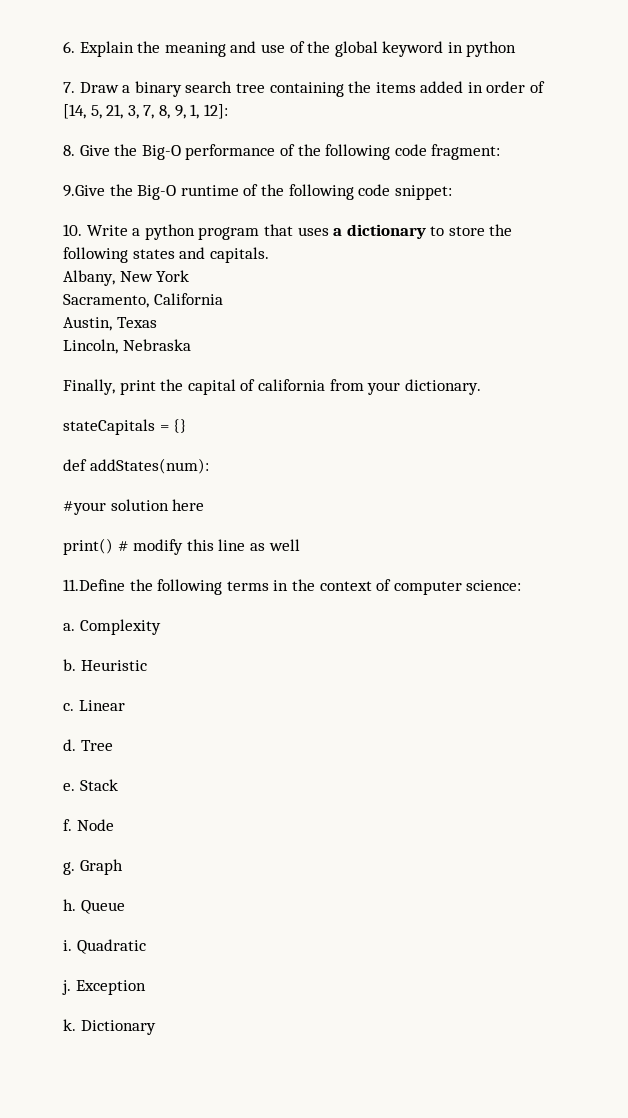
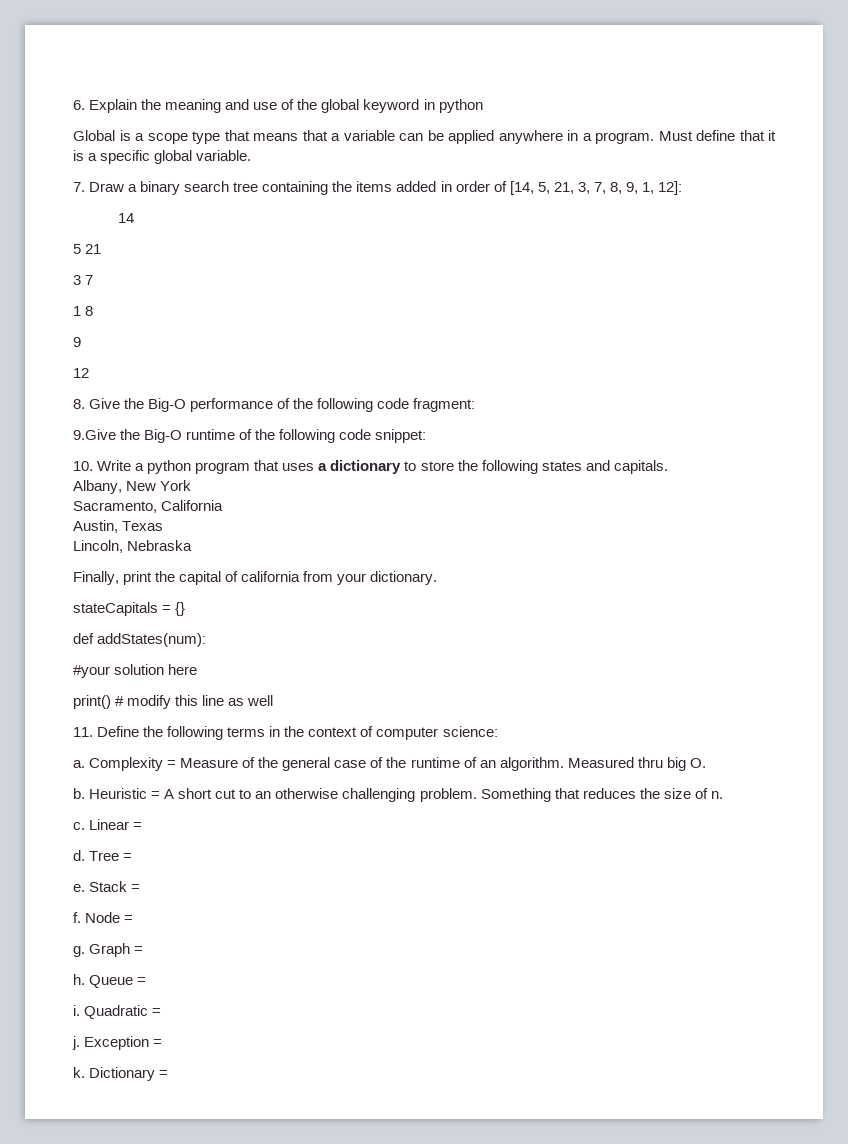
(517, 49) none -> [73,130,776,144] [73,150,252,164] // Global is a scope type that means that a variable can be applied anywhere in a program. Must define that it is a specific global variable.
(228, 111) none -> [117,213,134,223] [73,244,102,254] [73,275,94,285] [73,306,94,316] [73,337,81,347] [73,368,89,378] // 14 // 5 21 // 3 7 // 1 8 // 9 // 12
[63,579,125,591] 11.Define -> [73,726,140,737] 11. Define
[63,659,147,671] // b. Heuristic -> [167,757,706,771] [73,788,723,802] = Measure of the general case of the runtime of an algorithm. Measured thru big O. // b. Heuristic = A short cut to an otherwise challenging problem. Something that reduces the size of n.
(125, 705) none -> [133,822,143,830] =
(113, 745) none -> [123,853,133,861] =
(118, 785) none -> [131,884,141,892] =
(114, 825) none -> [124,915,134,923] =
(123, 867) none -> [134,946,144,954] =
(125, 907) none -> [137,977,147,985] =
(146, 946) none -> [152,1008,162,1016] =
(146, 987) none -> [153,1039,163,1047] =
(156, 1027) none -> [159,1070,169,1078] =

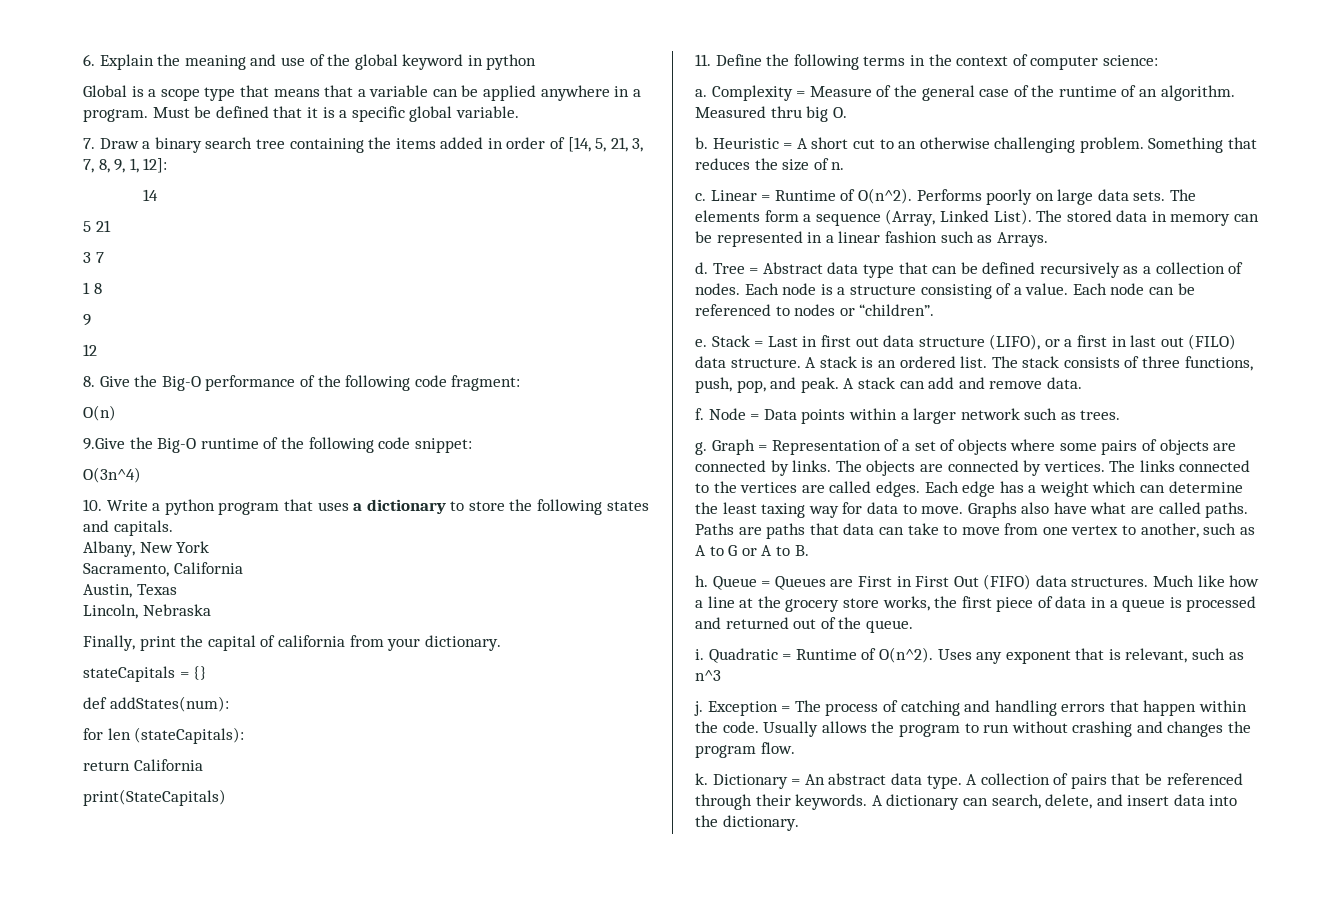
[696,130,735,141] define -> [194,106,269,118] be defined
(476, 405) none -> [83,405,116,421] // O(n)
(427, 436) none -> [83,467,141,483] // O(3n^4)
[73,664,198,678] [73,695,274,709] #your solution here // print() # modify this line as well -> [83,727,245,744] [83,759,203,771] [83,789,226,806] for len (stateCapitals): // return California // print(StateCapitals)
[73,850,133,861] [73,881,141,892] [73,912,134,923] [73,943,144,957] [73,974,147,988] [73,1005,162,1019] [72,1036,163,1050] [73,1067,169,1081] // d. Tree = // e. Stack = // f. Node = // g. Graph = // h. Queue = // i. Quadratic = // j. Exception = // k. Dictionary = -> [774,188,1197,205] [695,209,1260,226] [695,231,1048,247] [695,262,1244,278] [695,283,1195,299] [695,304,935,316] [695,334,1237,350] [695,356,1253,371] [695,377,1082,393] [695,408,1121,424] [695,439,1237,455] [695,460,1251,476] [695,481,1243,497] [695,502,1249,518] [695,523,1255,539] [695,545,809,556] [695,574,1260,590] [695,596,1257,612] [695,617,913,633] [695,647,1244,664] [695,670,721,681] [694,700,1248,716] [695,721,1252,737] [695,742,795,758] [695,773,1243,789] [695,794,1238,810] [695,815,799,831] Runtime of O(n^2). Performs poorly on large data sets. The elements form a sequence (Array, Linked List). The stored data in memory can be represented in a linear fashion such as Arrays. // d. Tree = Abstract data type that can be defined recursively as a collection of nodes. Each node is a structure consisting of a value. Each node can be referenced to nodes or “children”. // e. Stack = Last in first out data structure (LIFO), or a first in last out (FILO) data structure. A stack is an ordered list. The stack consists of three functions, push, pop, and peak. A stack can add and remove data. // f. Node = Data points within a larger network such as trees. // g. Graph = Representation of a set of objects where some pairs of objects are connected by links. The objects are connected by vertices. The links connected to the vertices are called edges. Each edge has a weight which can determine the least taxing way for data to move. Graphs also have what are called paths. Paths are paths that data can take to move from one vertex to another, such as A to G or A to B. // h. Queue = Queues are First in First Out (FIFO) data structures. Much like how a line at the grocery store works, the first piece of data in a queue is processed and returned out of the queue. // i. Quadratic = Runtime of O(n^2). Uses any exponent that is relevant, such as n^3 // j. Exception = The process of catching and handling errors that happen within the code. Usually allows the program to run without crashing and changes the program flow. // k. Dictionary = An abstract data type. A collection of pairs that be referenced through their keywords. A dictionary can search, delete, and insert data into the dictionary.

